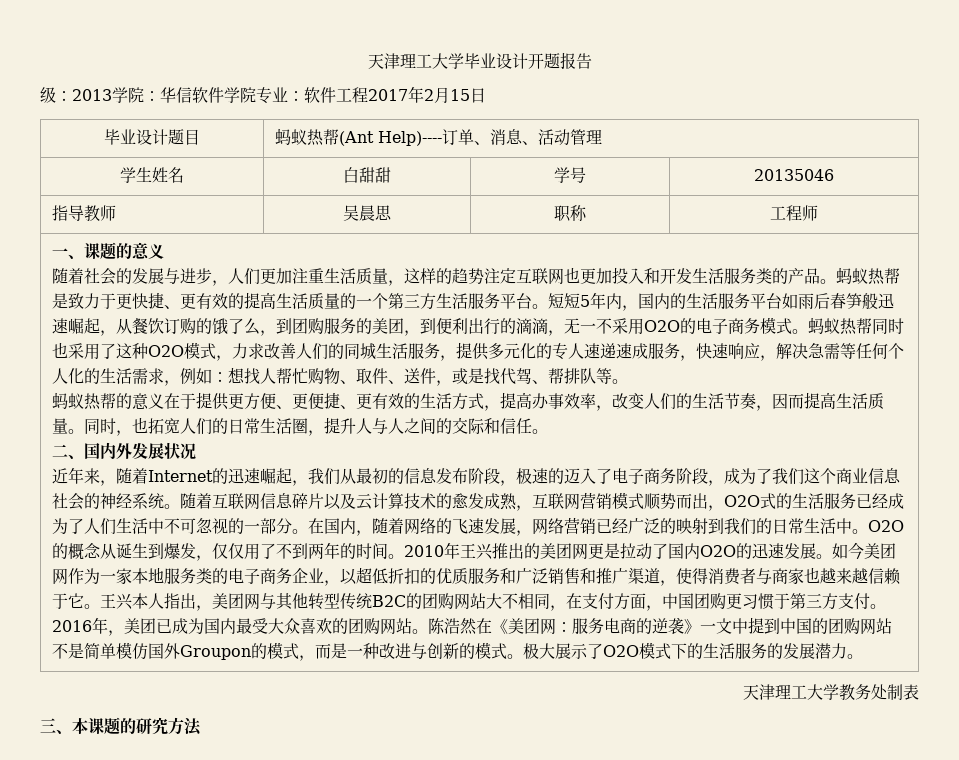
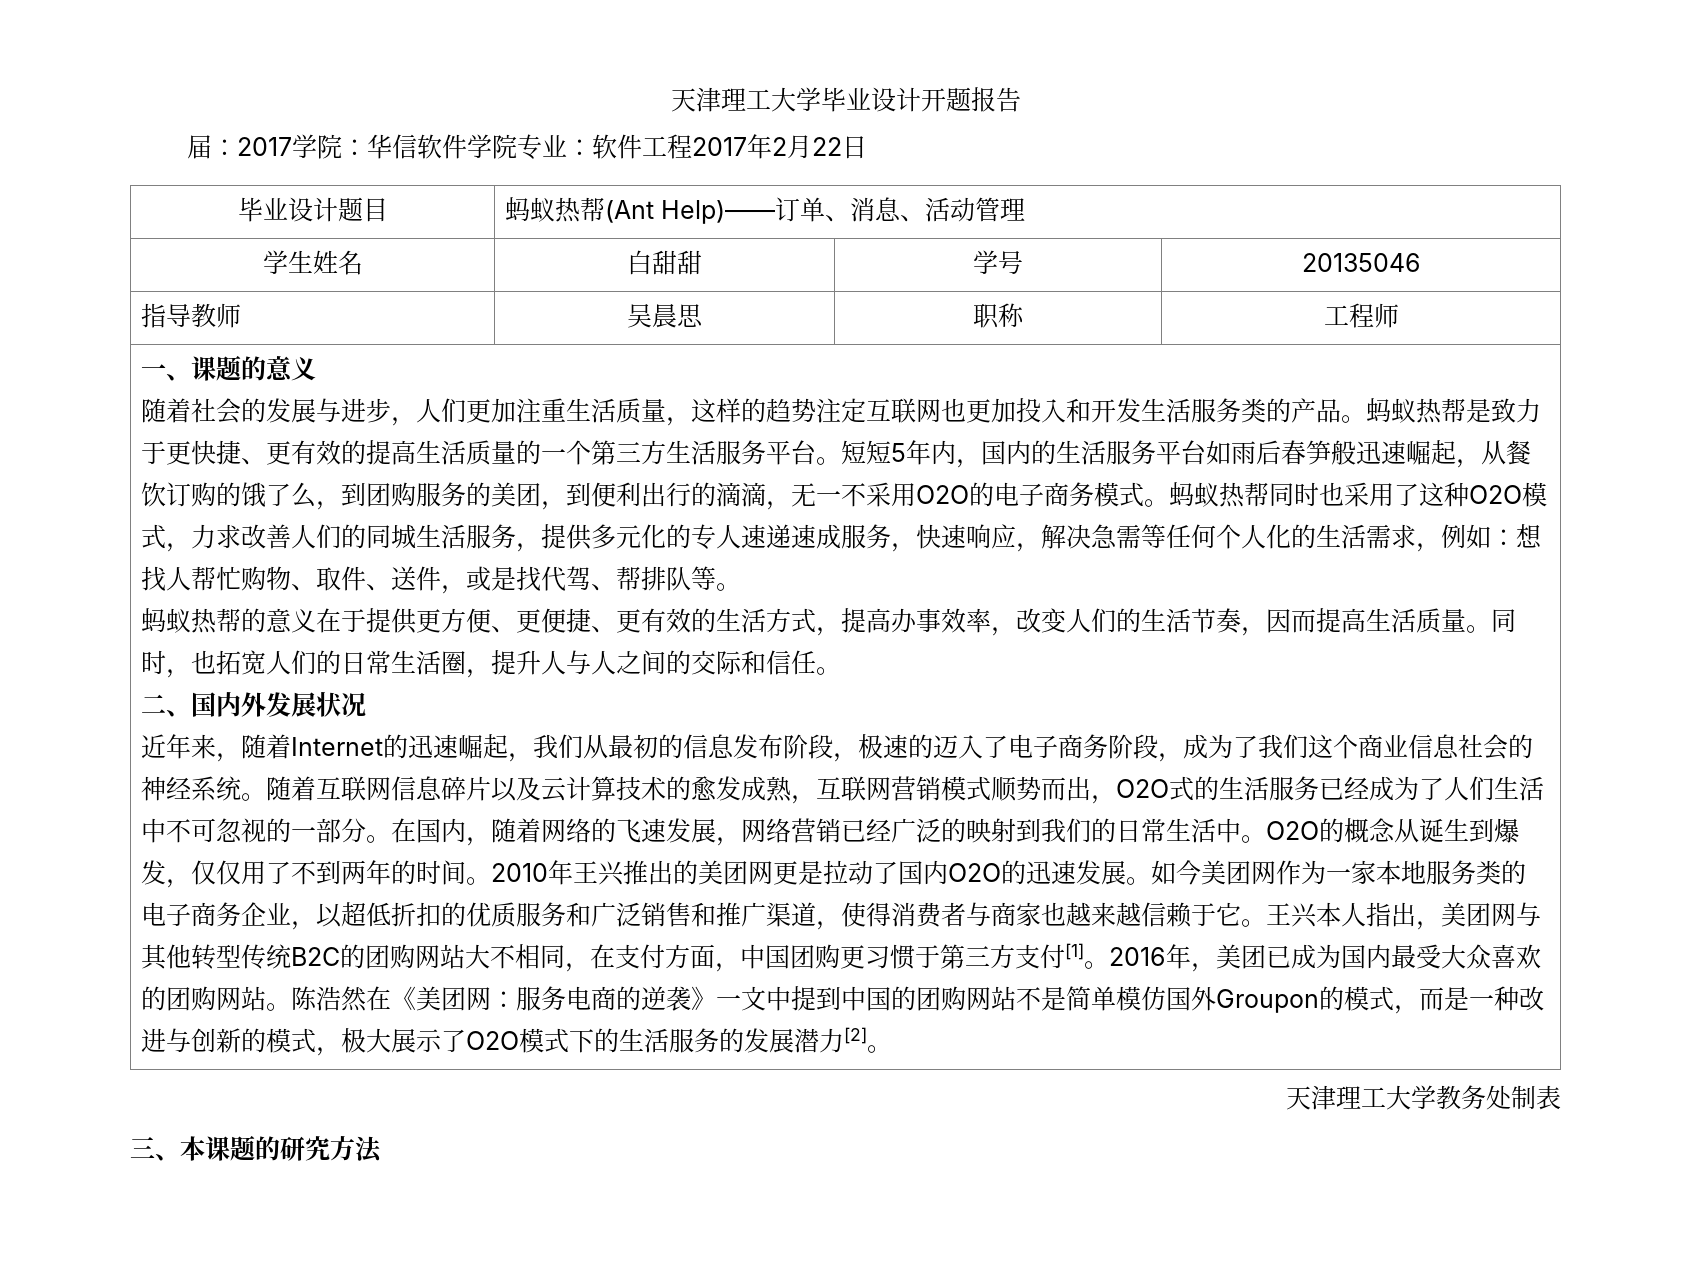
[40,87,112,103] 级：2013 -> [187,135,293,159] 届：2017
[450,89,470,101] 15 -> [812,137,843,156] 22
[378,131,443,146] Help)---- -> [661,200,776,224] Help)——
(871, 601) none -> [1065,943,1085,960] [1]
[507,654,524,659] 。 -> [316,1047,342,1056] ，
(848, 651) none -> [844,1027,868,1044] [2]

